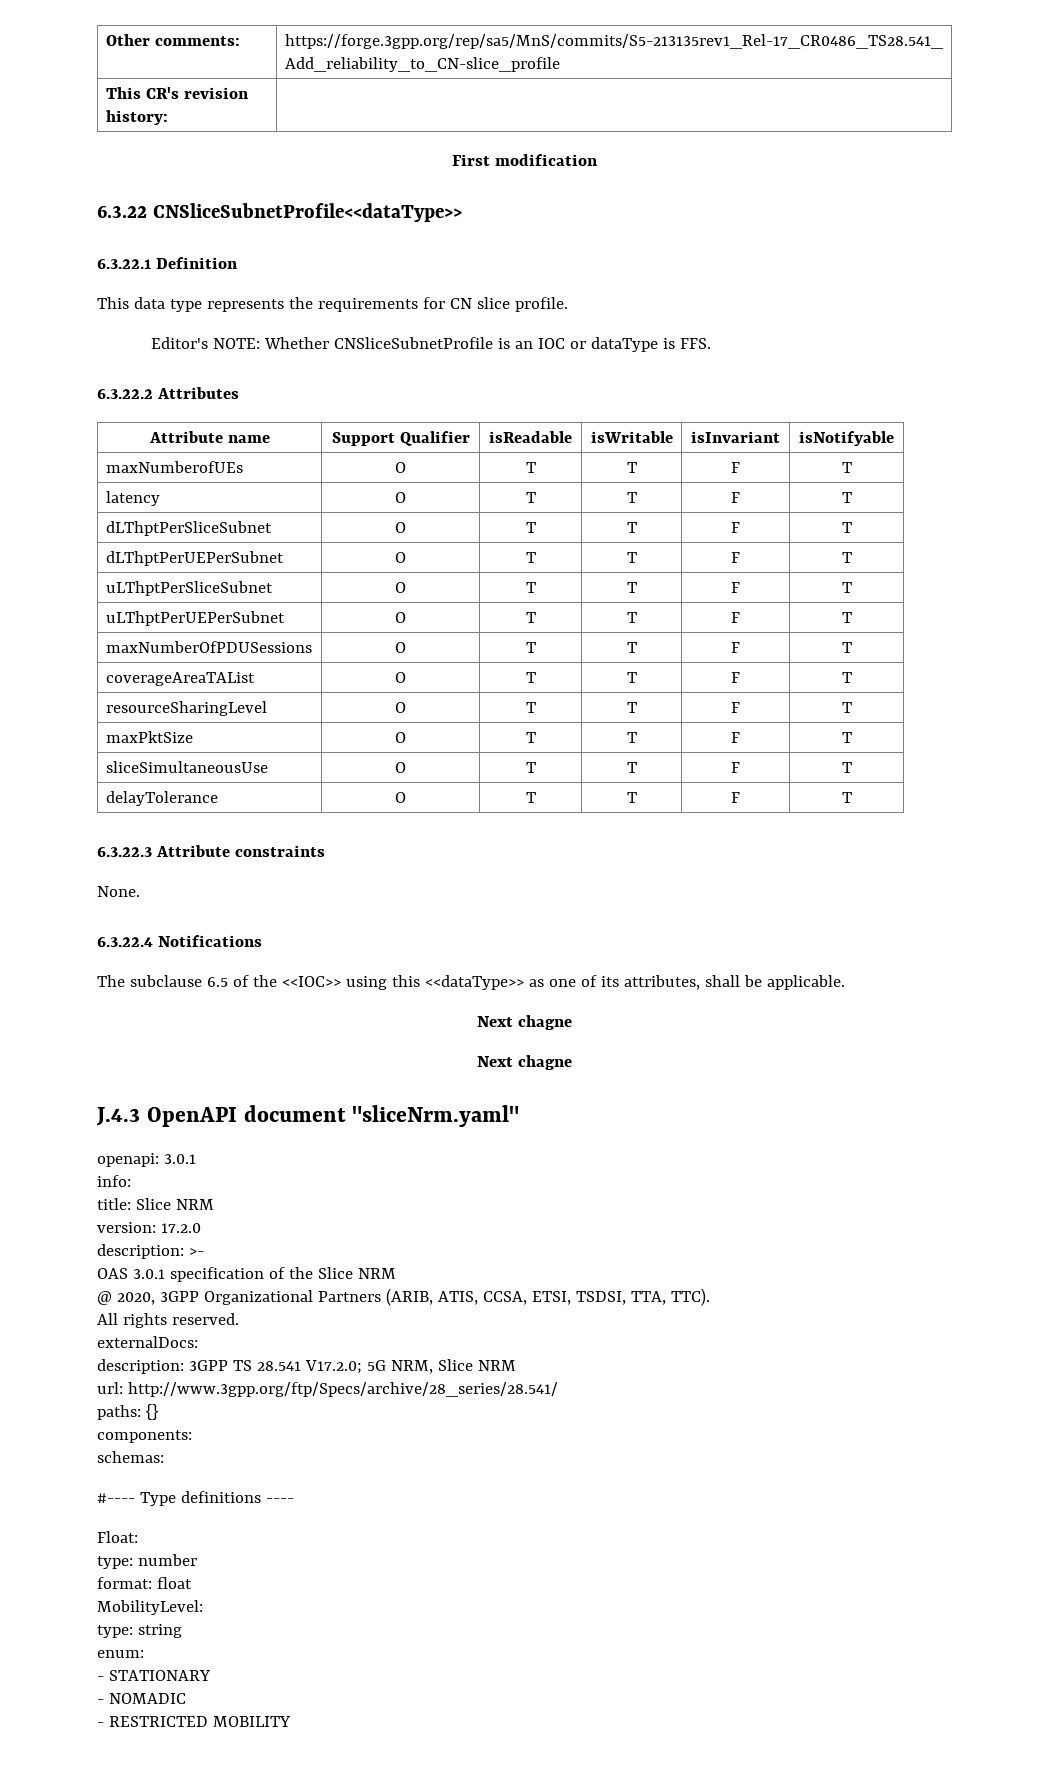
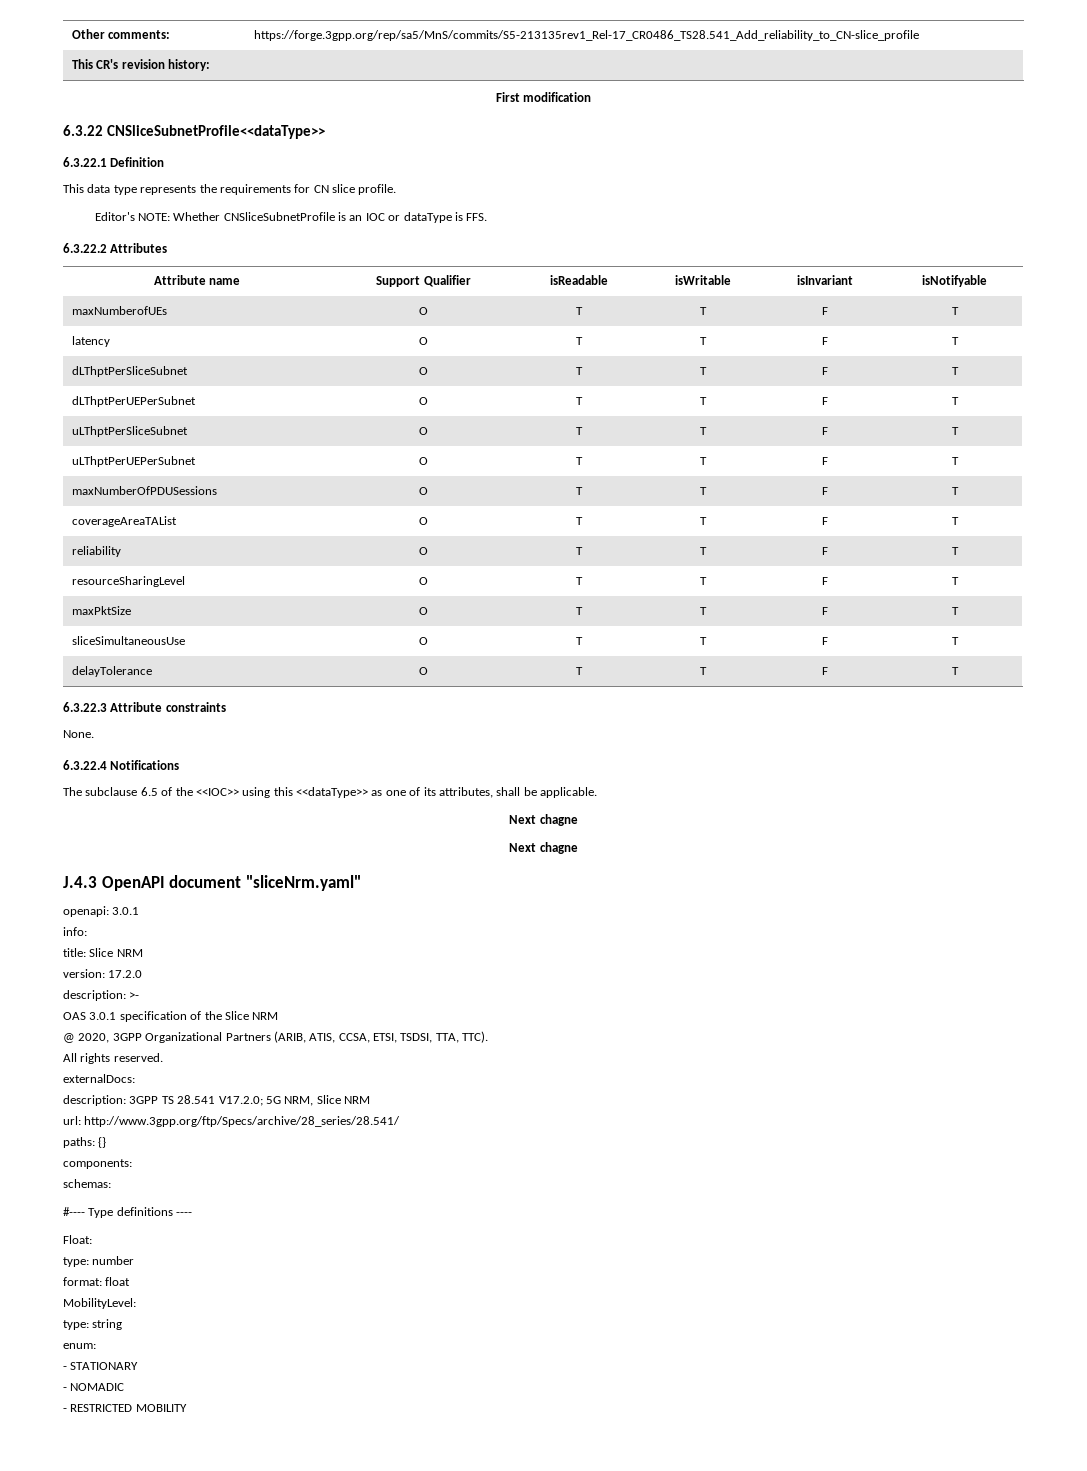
(852, 677) none -> [72,546,122,557] [419,547,428,555] [576,547,583,555] [699,547,707,555] [822,547,828,555] [951,547,959,555] // reliability | O | T | T | F | T

